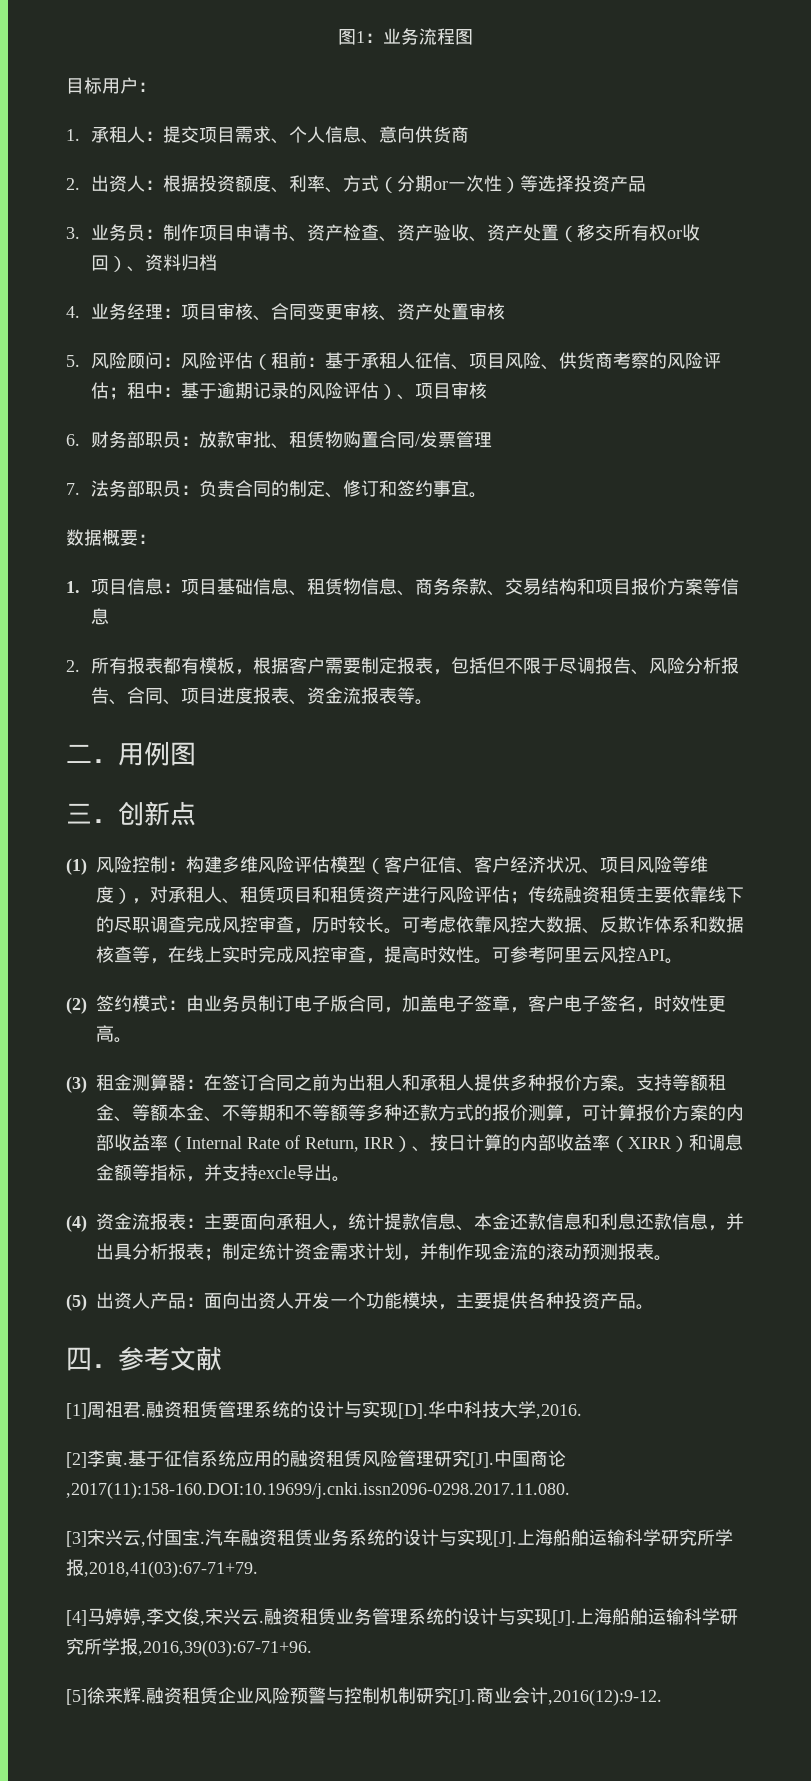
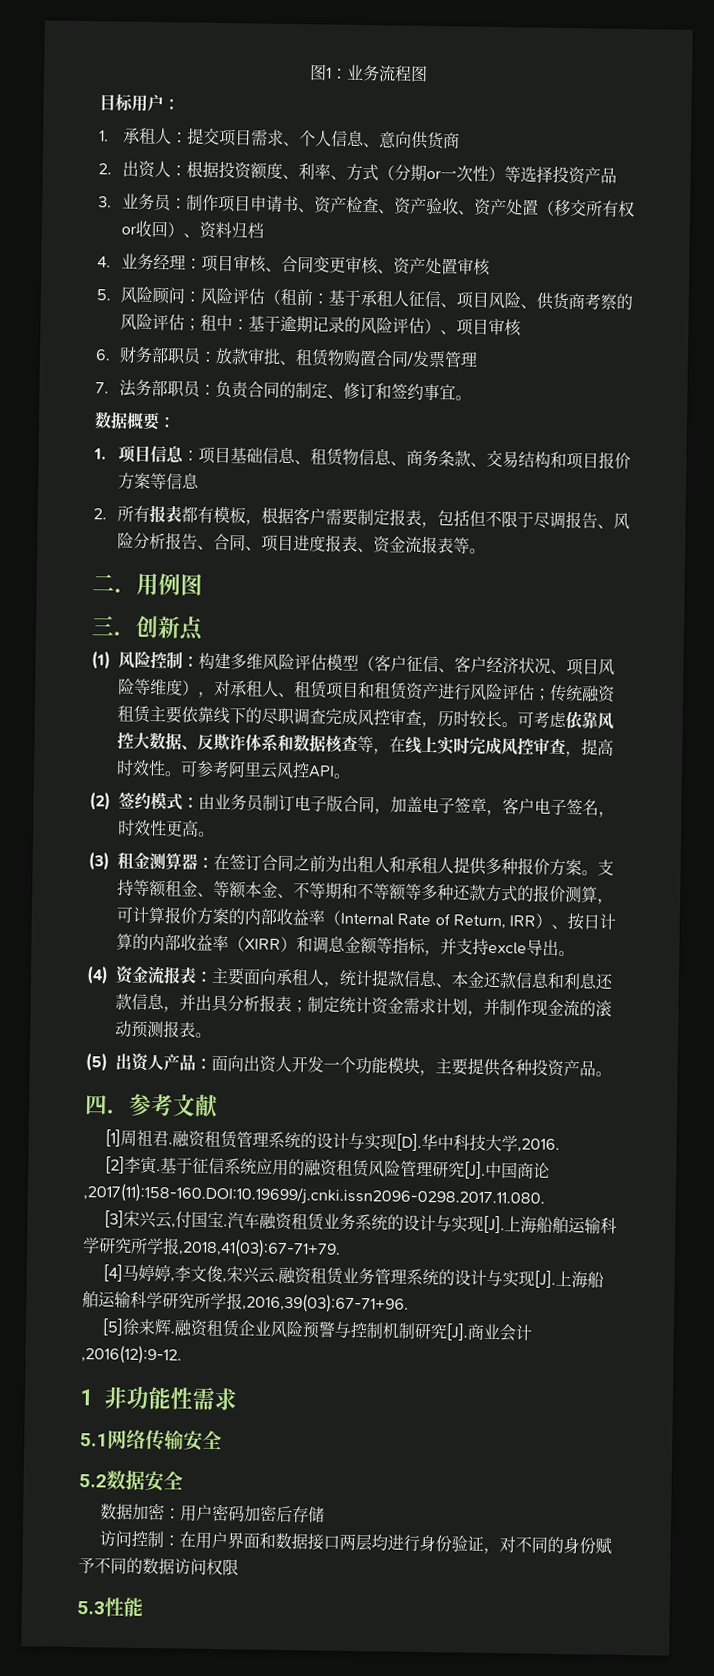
(662, 1697) none -> [80,1386,238,1411] [80,1429,222,1451] [79,1469,183,1492] [100,1503,326,1523] [99,1530,613,1555] [78,1557,239,1576] [77,1597,143,1617] // 1非功能性需求 // 5.1网络传输安全 // 5.2数据安全 // 数据加密：用户密码加密后存储 // 访问控制：在用户界面和数据接口两层均进行身份验证，对不同的身份赋予不同的数据访问权限 // 5.3性能

